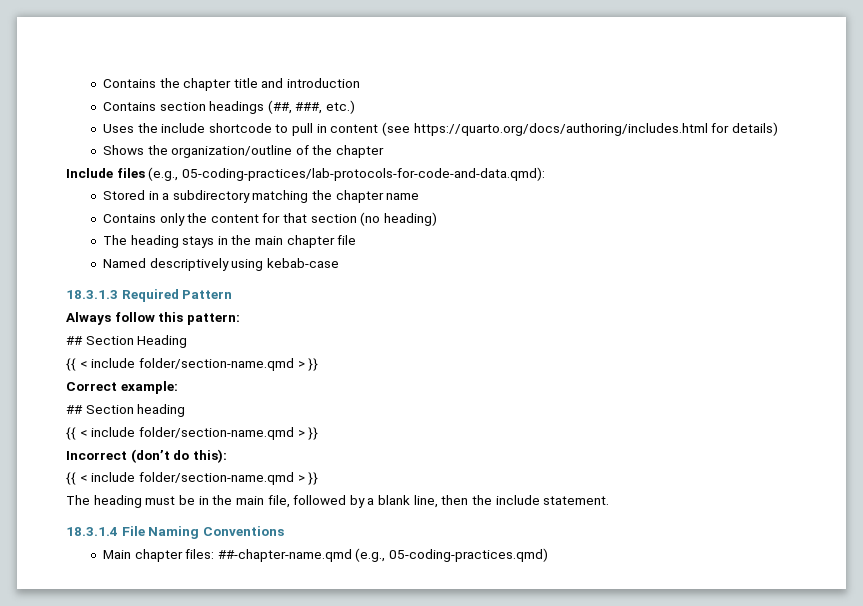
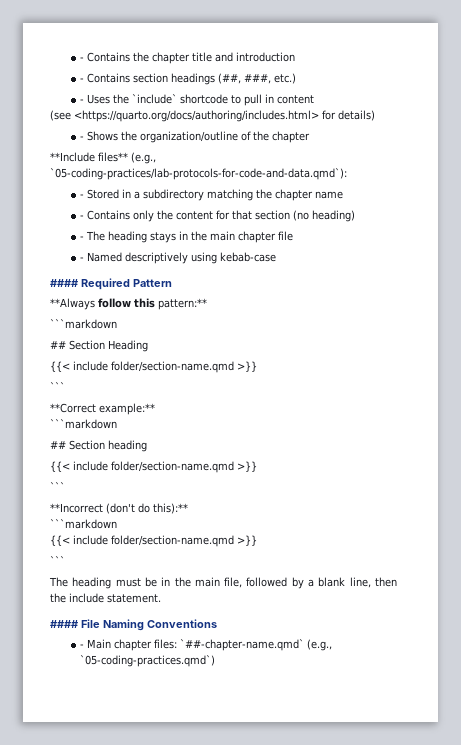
(102, 83) none -> [80,57,85,61] -
(361, 83) none -> [80,78,85,82] -
(356, 107) none -> [80,99,85,103] -
[161,123,206,133] include -> [132,94,178,104] `include`
[382,122,708,136] (see https://quarto.org/docs/authoring/includes.html -> [50,110,319,122] // (see <https://quarto.org/docs/authoring/includes.html>
(778, 129) none -> [80,136,85,140] -
[66,167,545,181] Include files (e.g., 05-coding-practices/lab-protocols-for-code-and-data.qmd): // -> [50,152,156,164] [50,168,347,180] [80,194,85,198] **Include files** (e.g., `05-coding-practices/lab-protocols-for-code-and-data.qmd`): // -
(420, 196) none -> [80,215,85,219] -
(438, 219) none -> [80,236,85,240] -
(357, 240) none -> [80,257,85,261] -
[66,290,118,299] 18.3.1.3 -> [50,279,78,287] ####
[66,312,111,325] Always -> [50,298,95,310] **Always
[186,313,240,325] pattern: -> [158,298,207,310] [50,319,117,329] pattern:** // ```markdown
[66,358,319,371] [66,381,178,394] [66,404,186,417] [66,427,319,440] [66,449,227,463] [66,472,319,485] {{ < include folder/section-name.qmd > }} // Correct example: // ## Section heading // {{ < include folder/section-name.qmd > }} // Incorrect (don’t do this): // {{ < include folder/section-name.qmd > }} -> [50,361,257,373] [50,382,65,391] [50,403,155,415] [50,419,117,429] [50,440,147,452] [50,461,257,473] [50,482,65,491] [50,503,188,514] [50,519,117,529] [50,535,257,547] [50,556,65,565] {{< include folder/section-name.qmd >}} // ``` // **Correct example:** // ```markdown // ## Section heading // {{< include folder/section-name.qmd >}} // ``` // **Incorrect (don't do this):** // ```markdown // {{< include folder/section-name.qmd >}} // ```
[66,527,118,536] 18.3.1.4 -> [50,620,78,628] ####
(284, 531) none -> [80,644,85,648] -
[217,548,549,562] ##-chapter-name.qmd (e.g., 05-coding-practices.qmd) -> [180,639,333,651] [80,655,216,667] `##-chapter-name.qmd` (e.g., `05-coding-practices.qmd`)

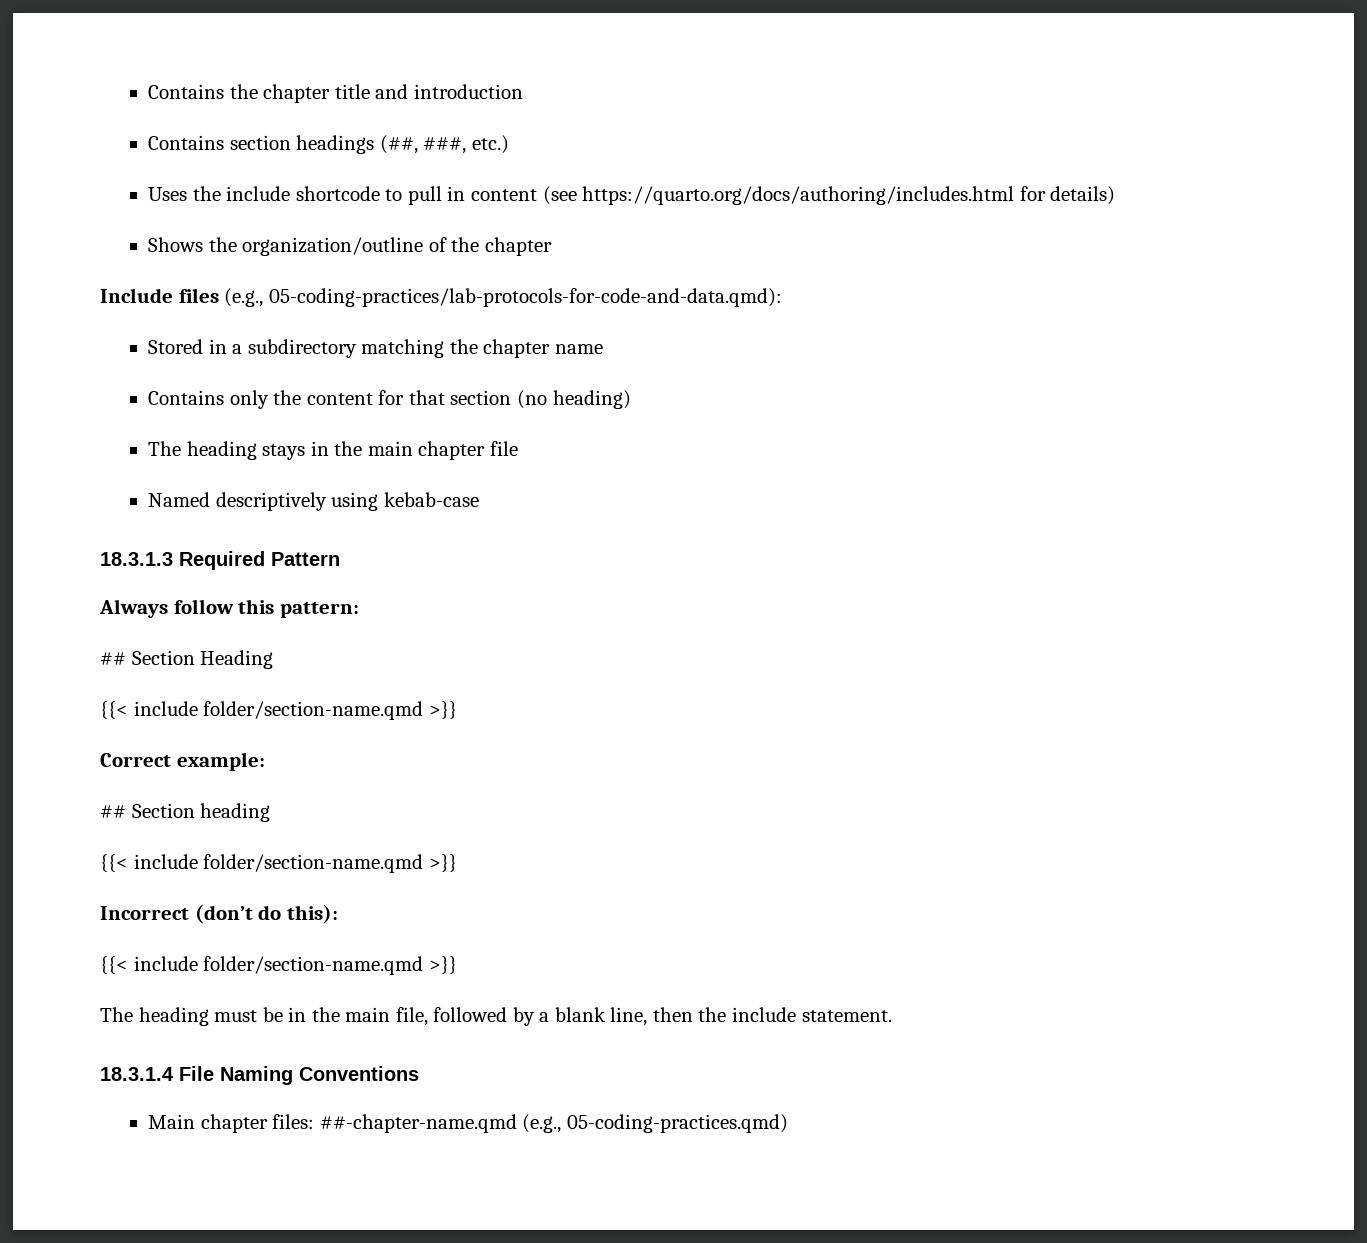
[80,57,85,61] - -> (148, 91) none
[80,78,85,82] - -> (523, 91) none
[80,99,85,103] - -> (509, 144) none
[132,94,178,104] `include` -> [226,186,291,201] include
[50,110,319,122] // (see <https://quarto.org/docs/authoring/includes.html> -> [542,186,1015,205] (see https://quarto.org/docs/authoring/includes.html
[80,136,85,140] - -> (1116, 195) none
[50,152,156,164] [50,168,347,180] [80,194,85,198] **Include files** (e.g., `05-coding-practices/lab-protocols-for-code-and-data.qmd`): // - -> [100,288,782,307] Include files (e.g., 05-coding-practices/lab-protocols-for-code-and-data.qmd): //
[80,215,85,219] - -> (603, 349) none
[80,236,85,240] - -> (631, 399) none
[80,257,85,261] - -> (518, 448) none
[50,279,78,287] #### -> [100,552,173,566] 18.3.1.3
[50,298,95,310] **Always -> [99,599,168,618] Always
[158,298,207,310] [50,319,117,329] pattern:** // ```markdown -> [279,602,359,618] pattern:
[50,382,65,391] [50,403,155,415] [50,419,117,429] ``` // **Correct example:** // ```markdown -> [100,752,265,771] Correct example:
[50,482,65,491] [50,503,188,514] [50,519,117,529] [50,535,257,547] [50,556,65,565] ``` // **Incorrect (don't do this):** // ```markdown // {{< include folder/section-name.qmd >}} // ``` -> [100,904,338,924] [100,956,457,975] Incorrect (don’t do this): // {{< include folder/section-name.qmd >}}
[50,620,78,628] #### -> [100,1067,174,1081] 18.3.1.4
[80,644,85,648] - -> (419, 1073) none
[180,639,333,651] [80,655,216,667] `##-chapter-name.qmd` (e.g., `05-coding-practices.qmd`) -> [319,1114,788,1133] ##-chapter-name.qmd (e.g., 05-coding-practices.qmd)

